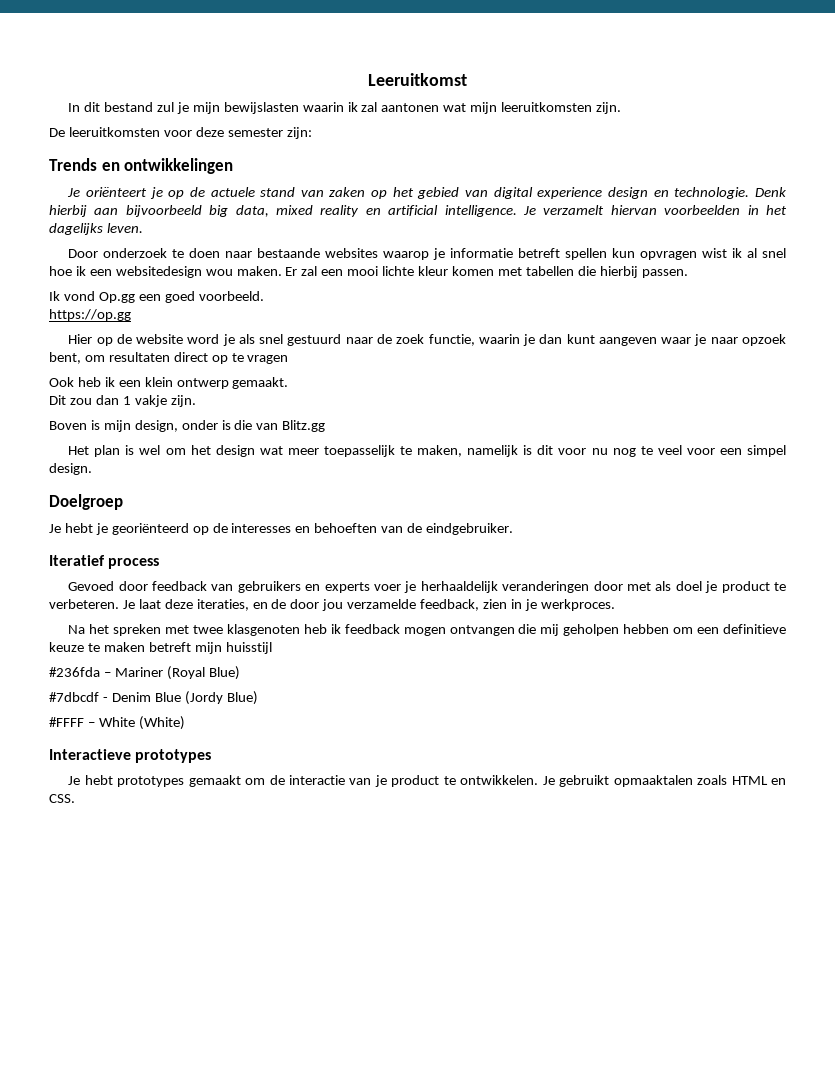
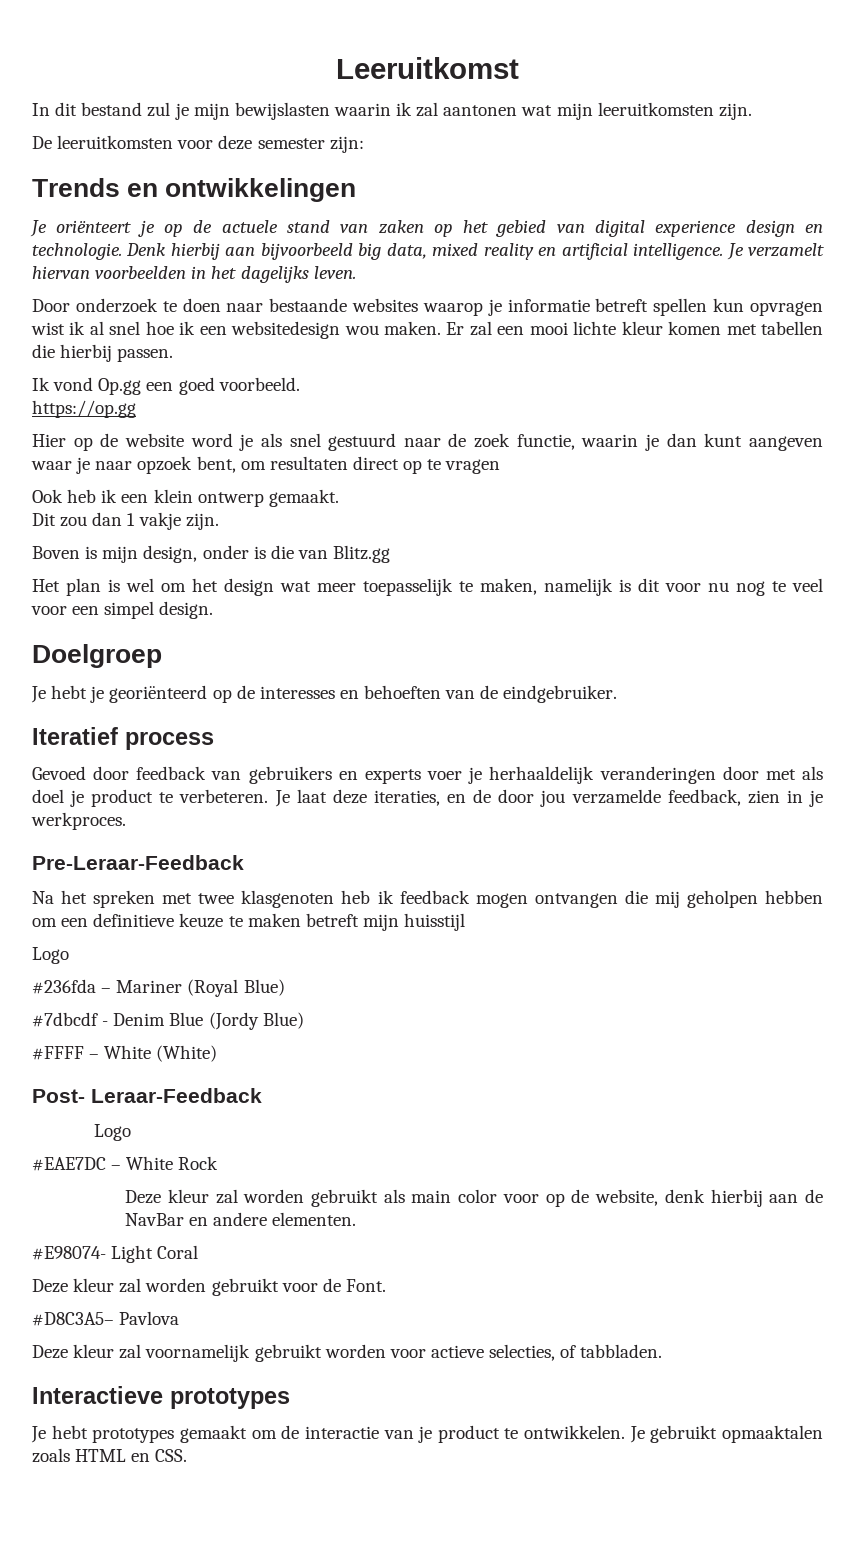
(615, 605) none -> [32,855,244,870] // Pre-Leraar-Feedback
(272, 648) none -> [32,947,69,964] // Logo
(185, 723) none -> [32,1088,262,1103] [94,1124,132,1141] [32,1156,219,1171] [125,1189,824,1207] [125,1212,357,1226] [32,1245,199,1263] [32,1278,386,1296] [32,1311,180,1326] [32,1344,663,1362] // Post- Leraar-Feedback // Logo // #EAE7DC – White Rock // Deze kleur zal worden gebruikt als main color voor op de website, denk hierbij aan de NavBar en andere elementen. // #E98074- Light Coral // Deze kleur zal worden gebruikt voor de Font. // #D8C3A5– Pavlova // Deze kleur zal voornamelijk gebruikt worden voor actieve selecties, of tabbladen.

